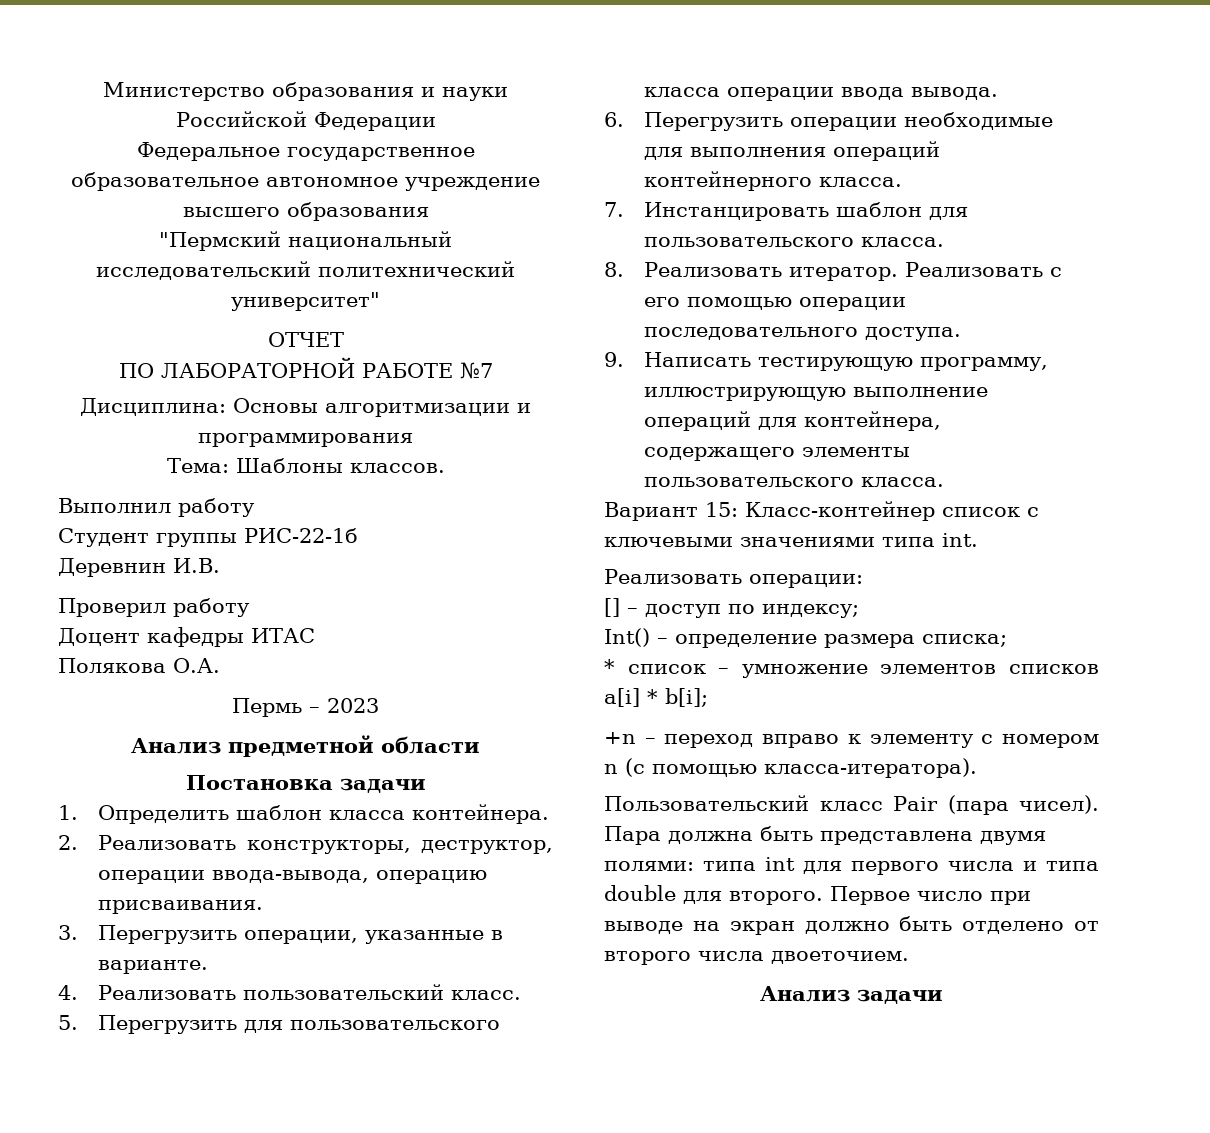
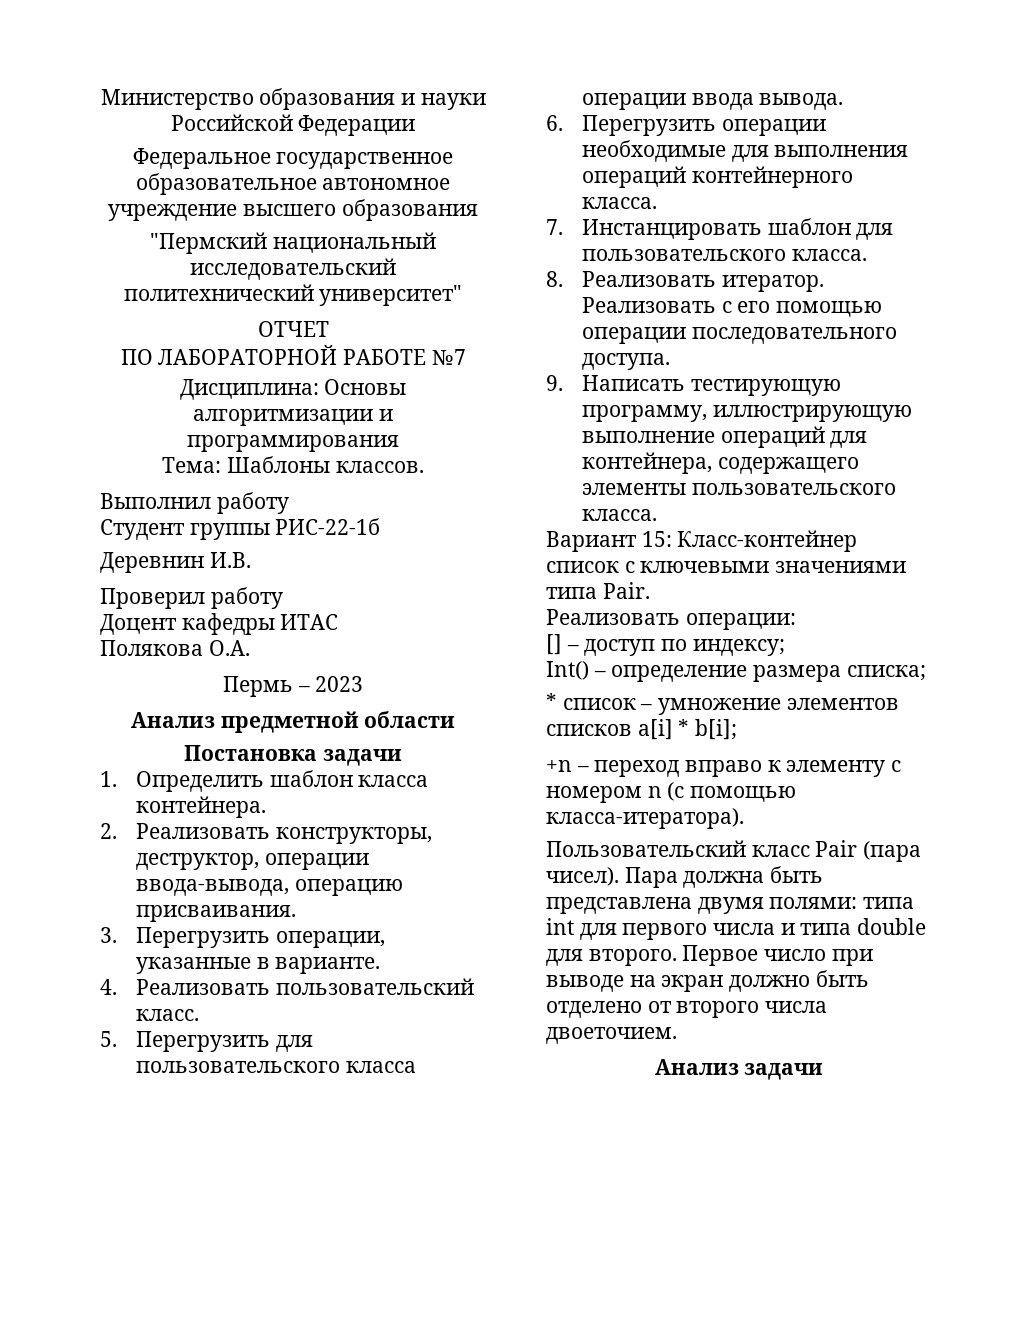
[942,533,978,547] int. -> [602,582,650,599] Pair.

